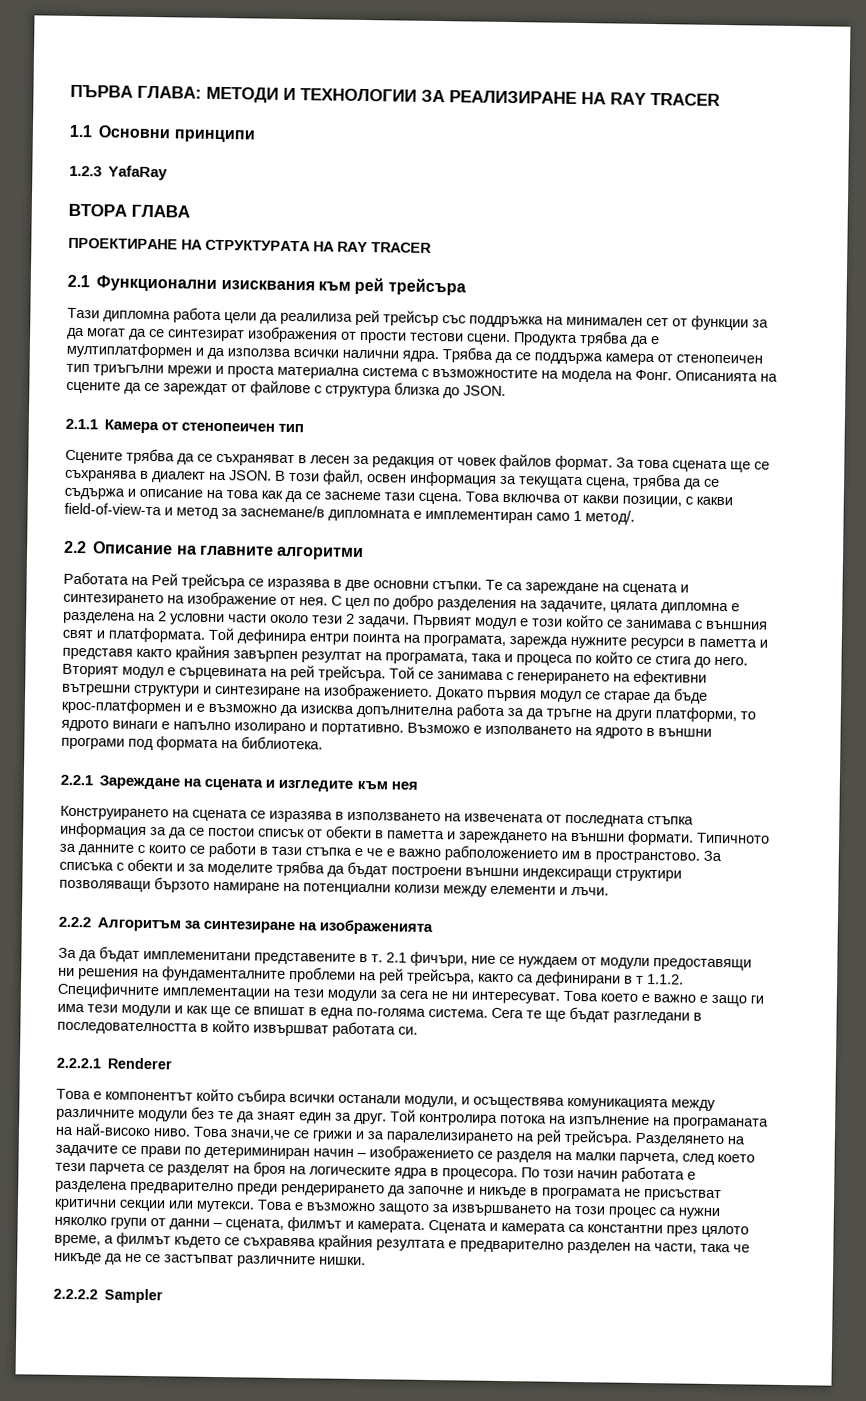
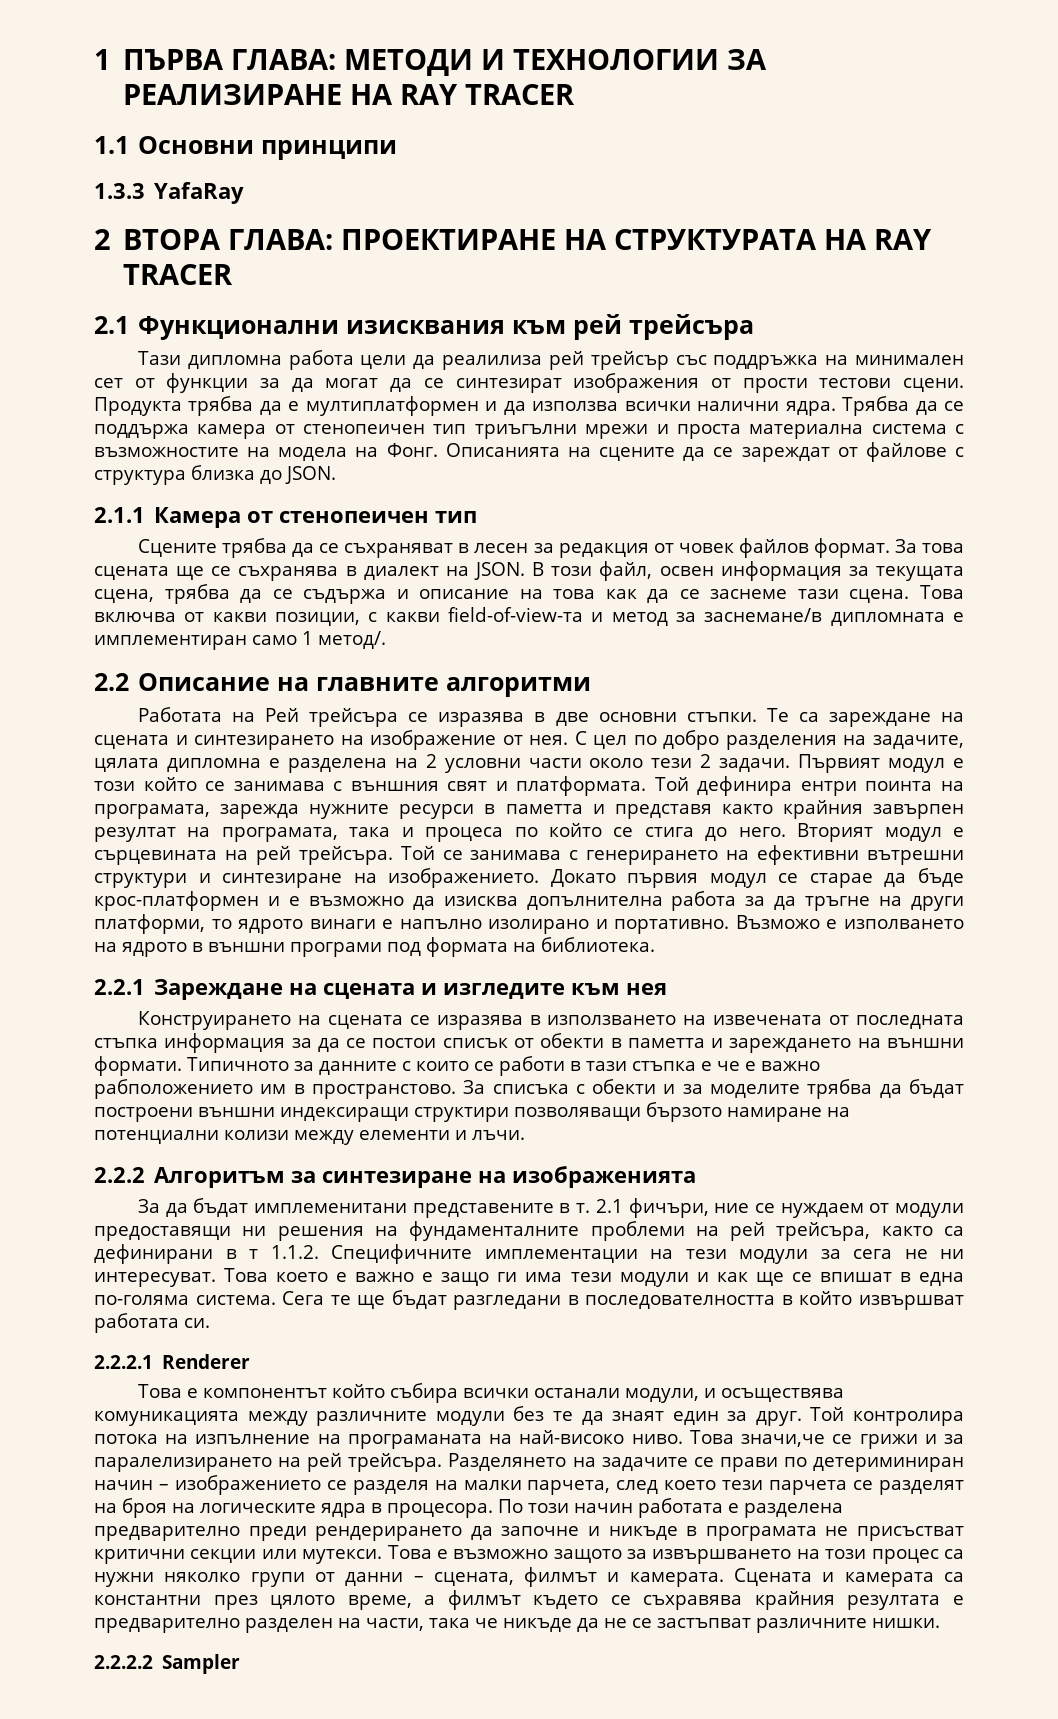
(70, 91) none -> [94,49,111,70] 1
[69,165,102,177] 1.2.3 -> [94,183,145,199] 1.3.3
[68,203,190,218] ВТОРА ГЛАВА // -> [94,229,333,251] 2 ВТОРА ГЛАВА:

